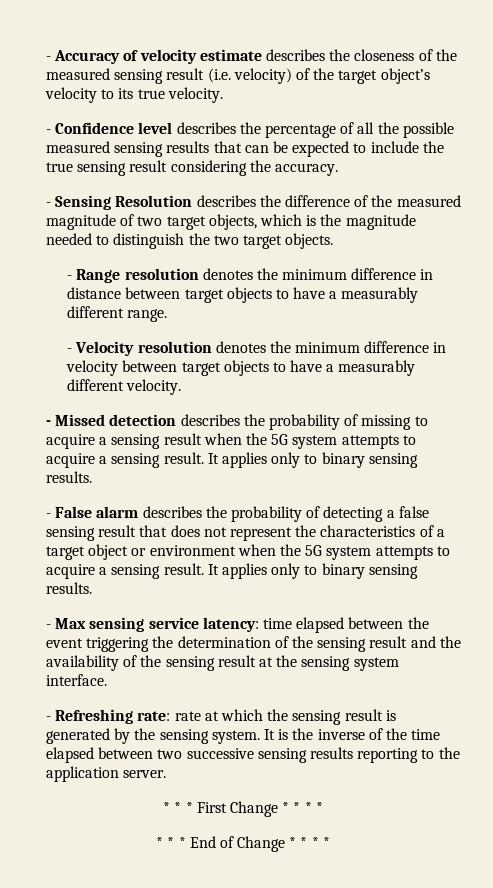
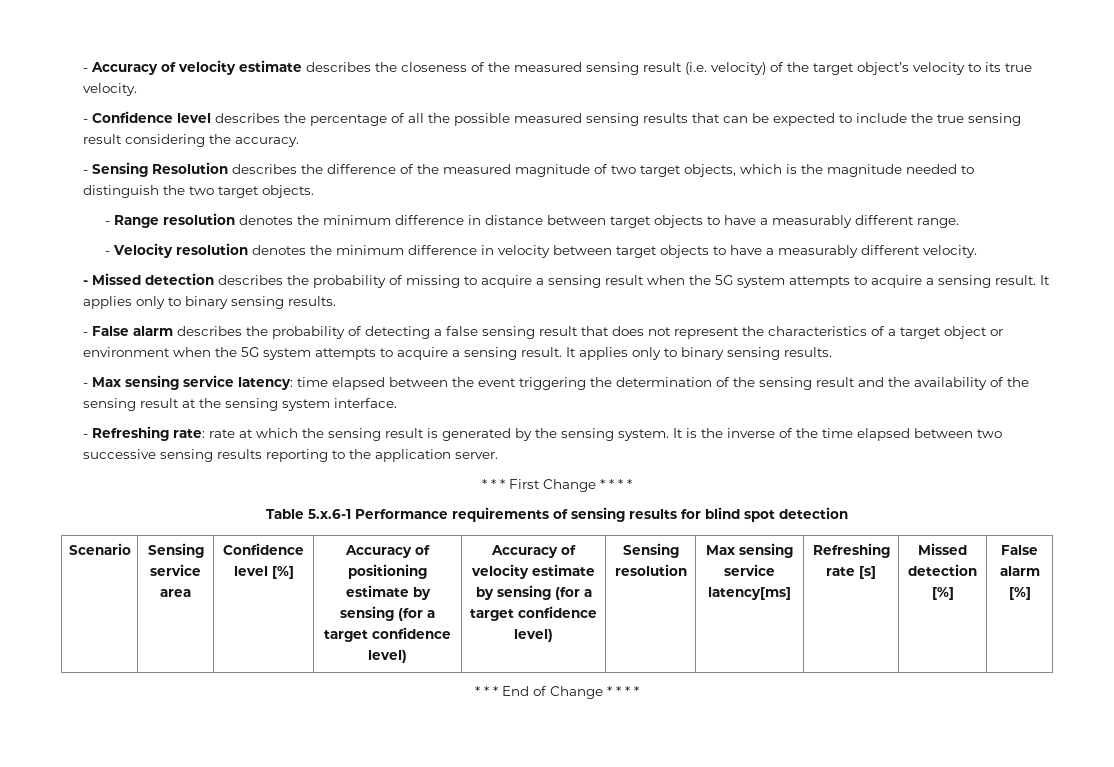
(323, 807) none -> [266,507,848,522] [68,543,131,555] [147,543,204,558] [150,564,201,576] [160,589,191,597] [223,543,304,555] [233,566,294,579] [345,545,430,558] [348,564,427,579] [345,585,431,600] [340,606,435,621] [324,627,451,642] [368,650,407,663] [491,545,576,558] [471,564,595,579] [475,585,592,600] [470,606,597,621] [514,629,553,642] [622,543,679,558] [614,564,687,576] [706,543,793,558] [724,564,775,576] [708,587,791,600] [812,543,890,558] [826,566,876,579] [918,543,967,555] [908,564,977,576] [931,587,954,600] [1001,545,1038,555] [999,566,1040,576] [1008,587,1031,600] // Table 5.x.6-1 Performance requirements of sensing results for blind spot detection // Scenario | Sensing service area | Confidence level [%] | Accuracy of positioning estimate by sensing (for a target confidence level) | Accuracy of velocity estimate by sensing (for a target confidence level) | Sensing resolution | Max sensing service latency[ms] | Refreshing rate [s] | Missed detection [%] | False alarm [%]

